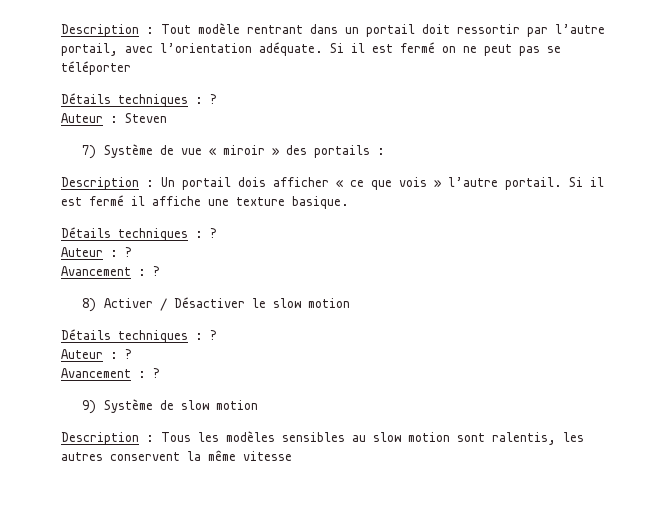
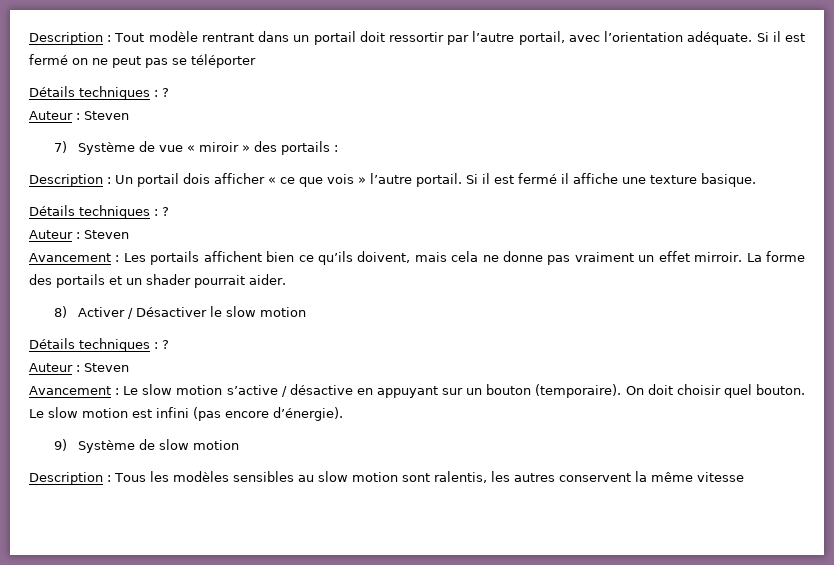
[125,247,132,257] [61,266,160,276] ? // Avancement : ? -> [84,230,129,239] [29,251,805,265] [29,274,286,288] Steven // Avancement : Les portails affichent bien ce qu’ils doivent, mais cela ne donne pas vraiment un effet mirroir. La forme des portails et un shader pourrait aider.
[125,349,132,359] [61,368,160,378] ? // Avancement : ? -> [84,363,129,372] [29,384,805,398] [29,407,343,421] Steven // Avancement : Le slow motion s’active / désactive en appuyant sur un bouton (temporaire). On doit choisir quel bouton. Le slow motion est infini (pas encore d’énergie).

